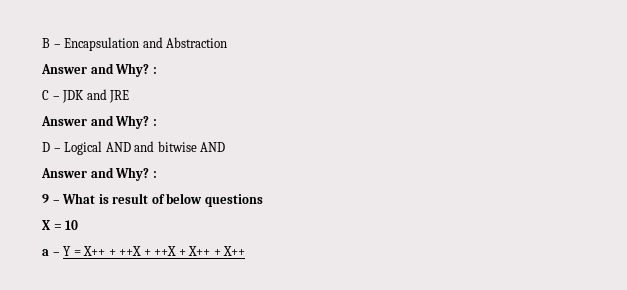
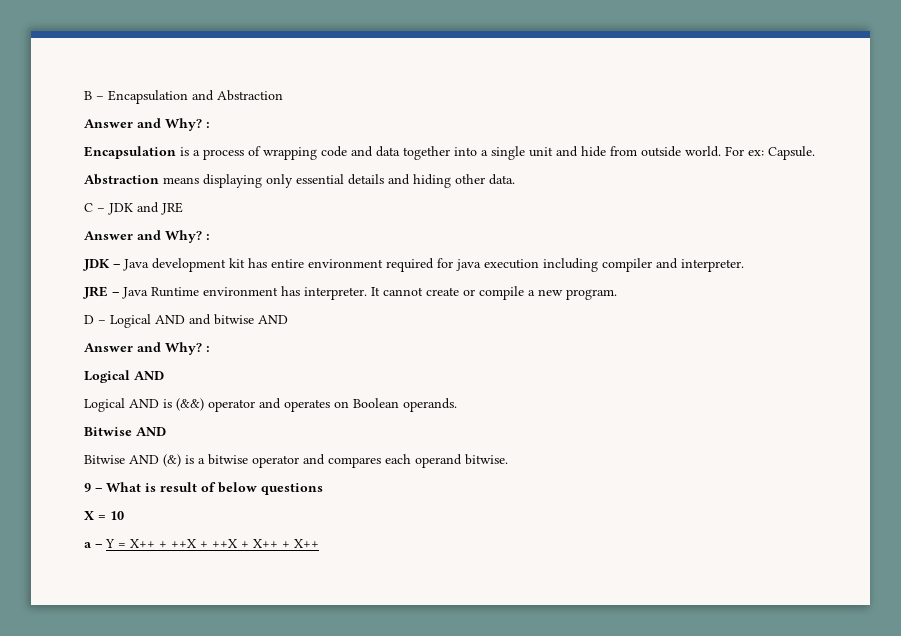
(157, 70) none -> [84,146,815,160] [84,174,515,188] // Encapsulation is a process of wrapping code and data together into a single unit and hide from outside world. For ex: Capsule. // Abstraction means displaying only essential details and hiding other data.
(157, 122) none -> [83,258,744,272] [83,286,617,300] // JDK – Java development kit has entire environment required for java execution including compiler and interpreter. // JRE – Java Runtime environment has interpreter. It cannot create or compile a new program.
(157, 174) none -> [84,370,164,383] [84,398,457,412] [84,427,166,436] [84,454,508,468] // Logical AND // Logical AND is (&&) operator and operates on Boolean operands. // Bitwise AND // Bitwise AND (&) is a bitwise operator and compares each operand bitwise.

